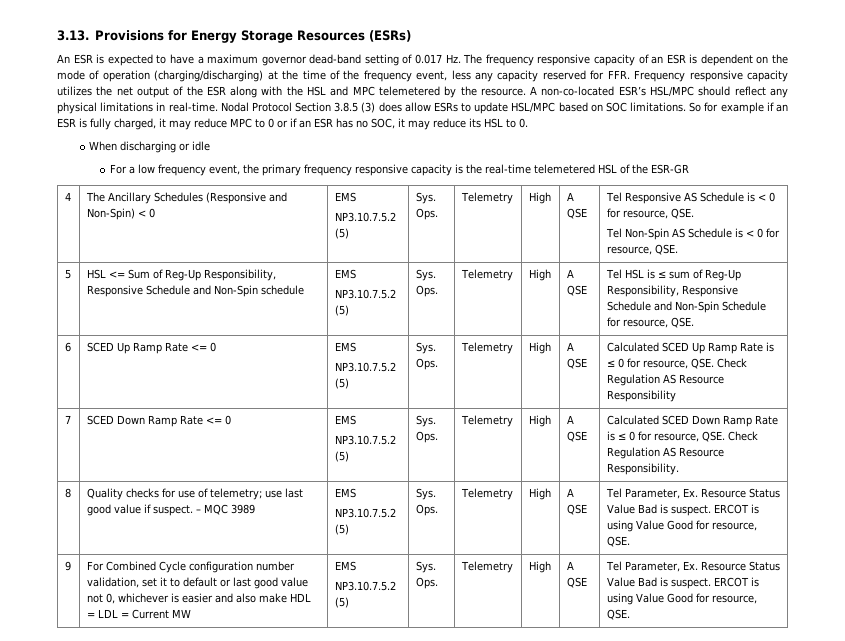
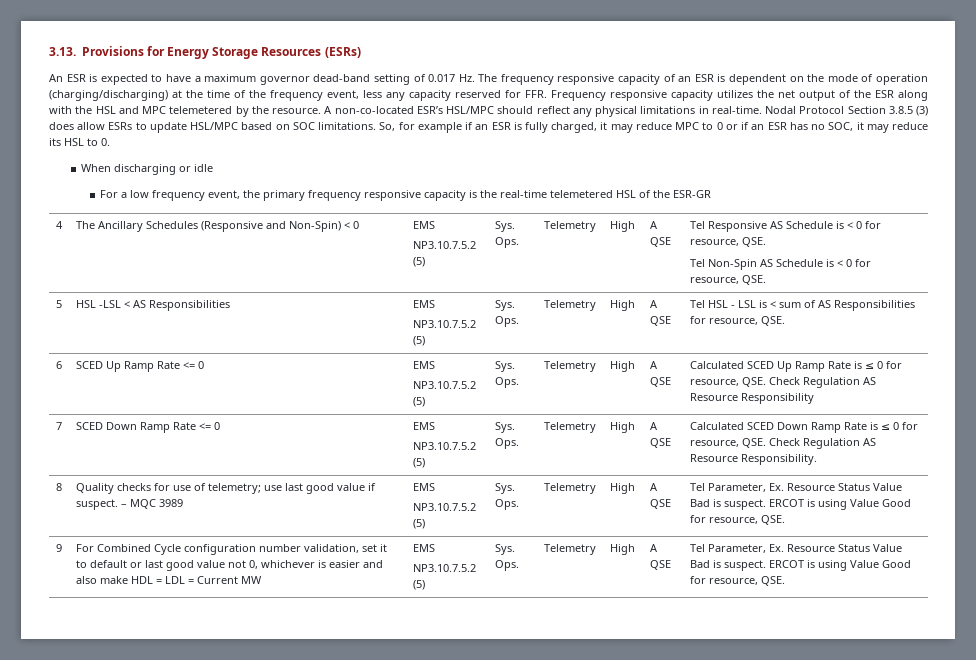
[689,102,702,112] So -> [379,122,396,131] So,
[108,269,276,281] [86,285,304,297] <= Sum of Reg-Up Responsibility, Responsive Schedule and Non-Spin schedule -> [98,300,230,311] -LSL < AS Responsibilities
[646,269,741,281] [606,285,738,297] [606,301,766,313] is ≤ sum of Reg-Up Responsibility, Responsive Schedule and Non-Spin Schedule -> [730,300,915,311] - LSL is < sum of AS Responsibilities

